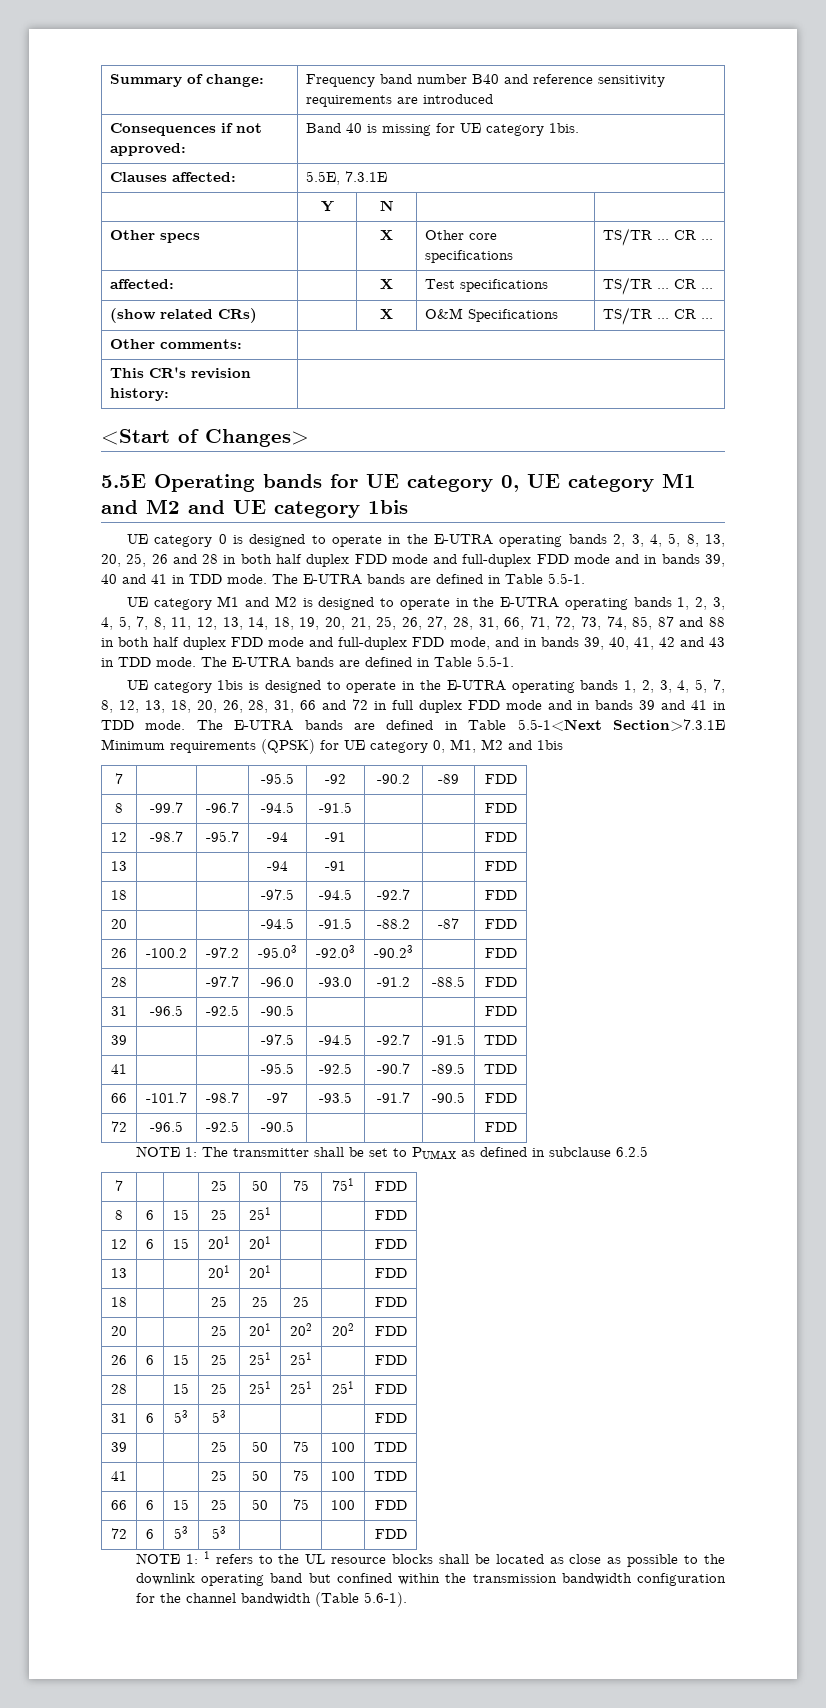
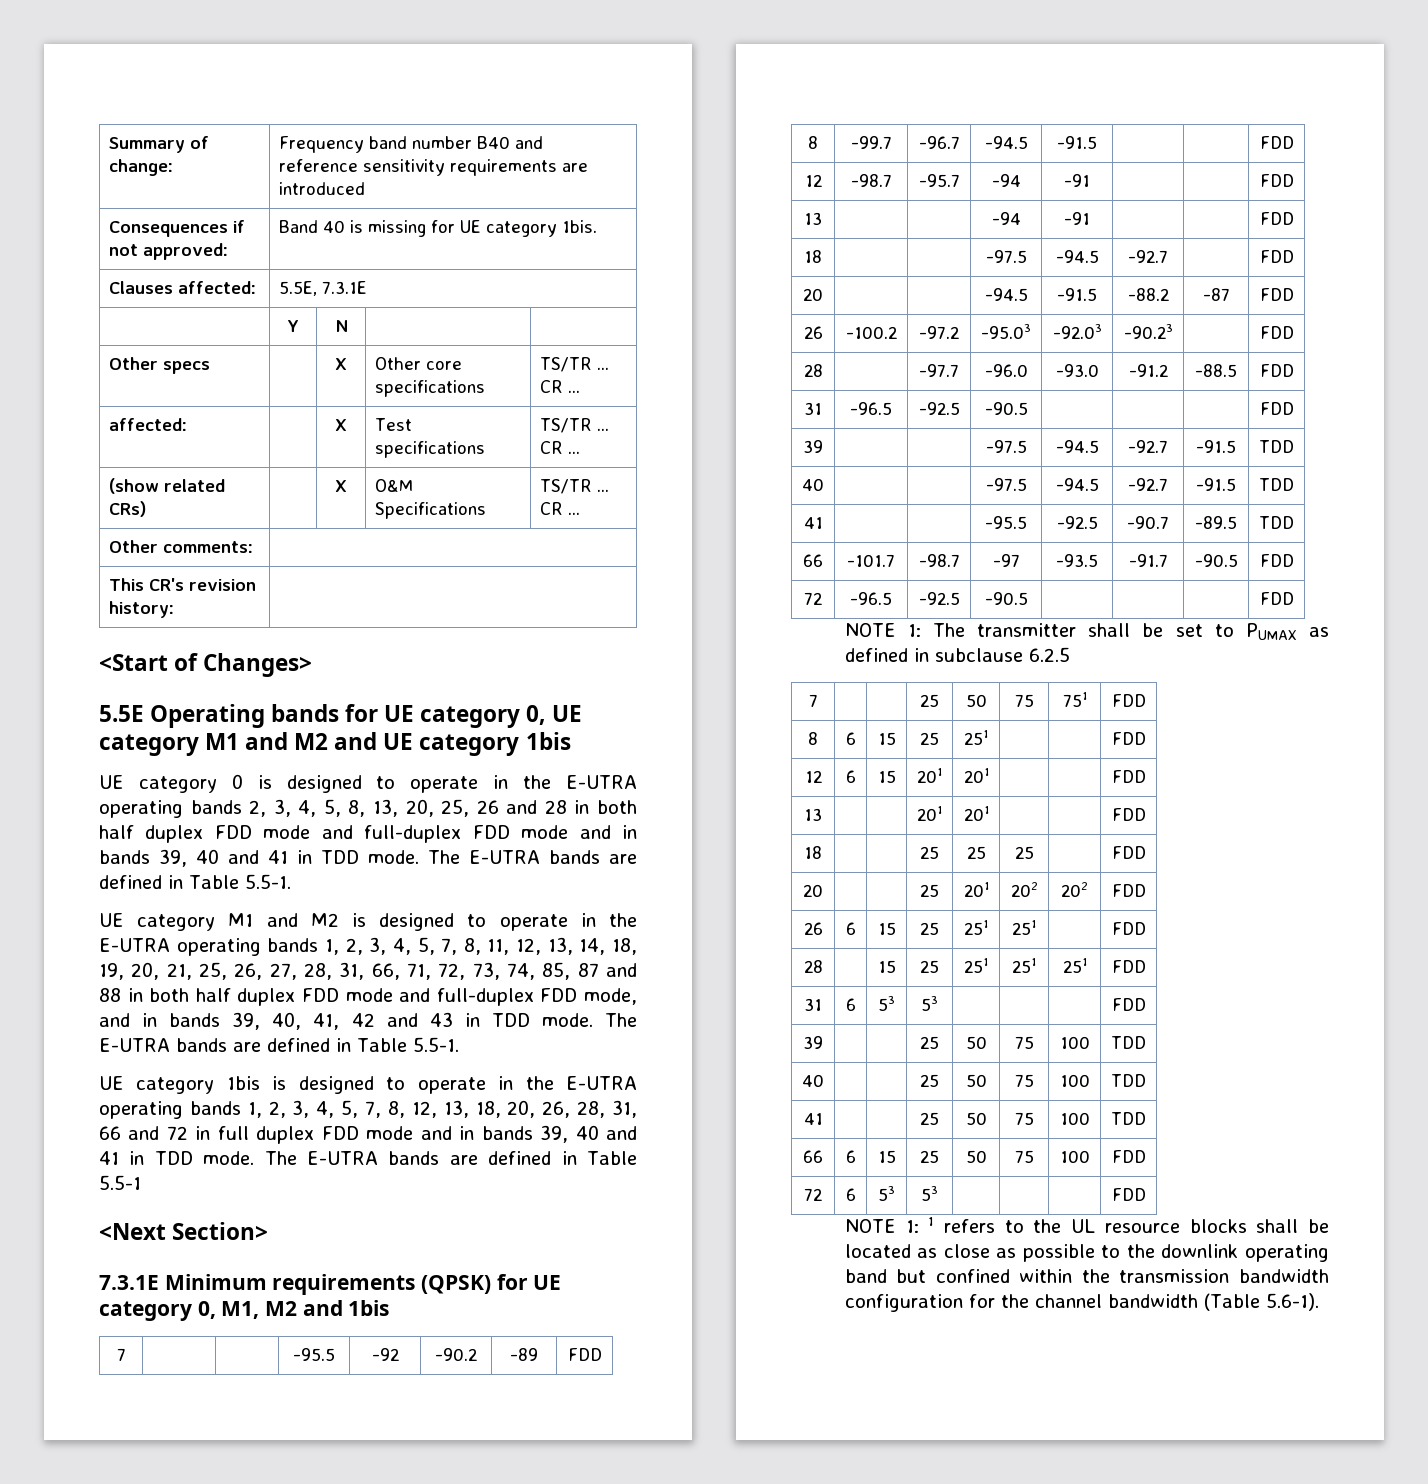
[639,700,656,710] 39 -> [540,1125,599,1143] 39, 40
[517,719,725,732] 5.5-1<Next Section>7.3.1E -> [99,1175,141,1190] [99,1222,269,1240] [99,1275,159,1290] 5.5-1 // <Next Section> // 7.3.1E
(517, 1040) none -> [802,478,824,491] [985,478,1027,491] [1055,478,1099,491] [1128,478,1168,491] [1196,478,1236,491] [1259,478,1294,491] // 40 | | | -97.5 | -94.5 | -92.7 | -91.5 | TDD
(407, 1447) none -> [802,1074,824,1087] [920,1074,939,1087] [965,1074,987,1087] [1014,1074,1034,1087] [1059,1074,1090,1087] [1111,1074,1146,1087] // 40 | | | 25 | 50 | 75 | 100 | TDD

